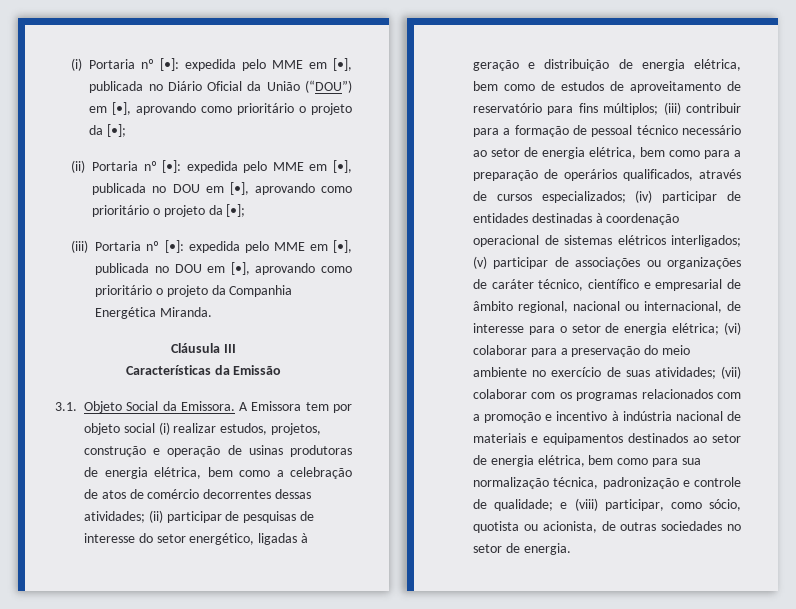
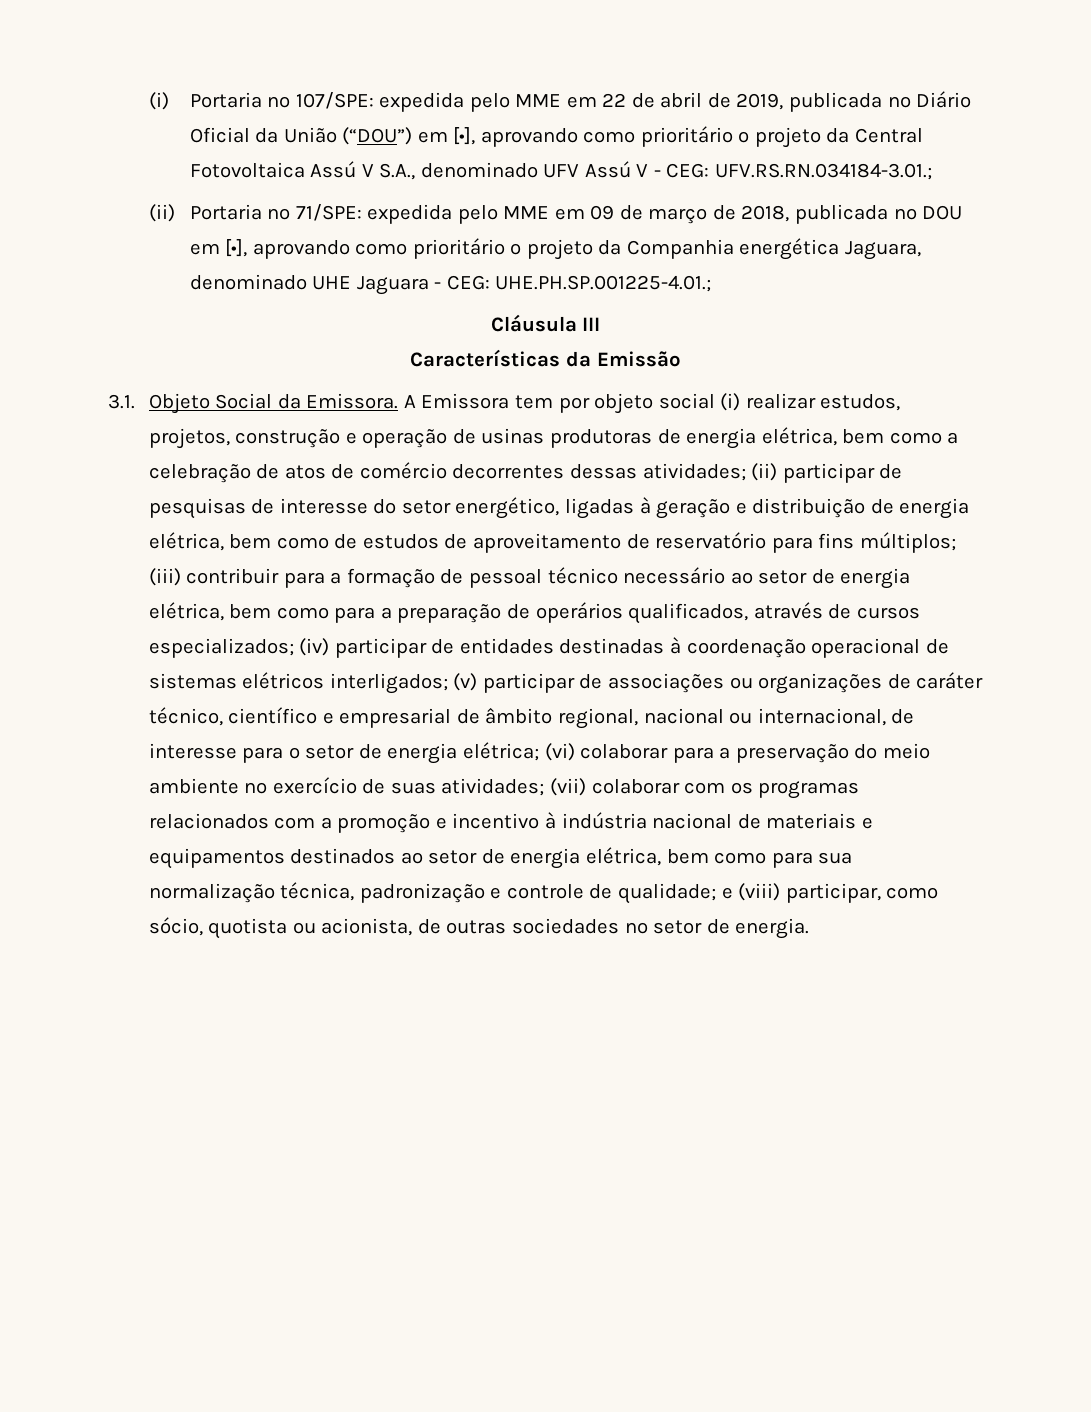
[160,58,352,71] [•]: expedida pelo MME em [•], -> [295,92,784,112] 107/SPE: expedida pelo MME em 22 de abril de 2019,
[107,124,127,137] [•]; -> [854,128,923,143] [189,161,932,180] Central Fotovoltaica Assú V S.A., denominado UFV Assú V - CEG: UFV.RS.RN.034184-3.01.;
[162,160,352,173] [92,182,352,195] [92,204,246,217] [71,240,352,253] [•]: expedida pelo MME em [•], publicada no DOU em [•], aprovando como prioritário o projeto da [•]; // (iii) Portaria nº [•]: expedida pelo MME em [•], -> [295,204,790,224] 71/SPE: expedida pelo MME em 09 de março de 2018,
[95,307,213,319] Energética Miranda. -> [739,238,921,260] [189,274,712,295] energética Jaguara, denominado UHE Jaguara - CEG: UHE.PH.SP.001225-4.01.;

